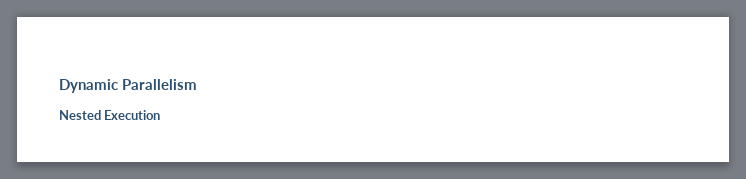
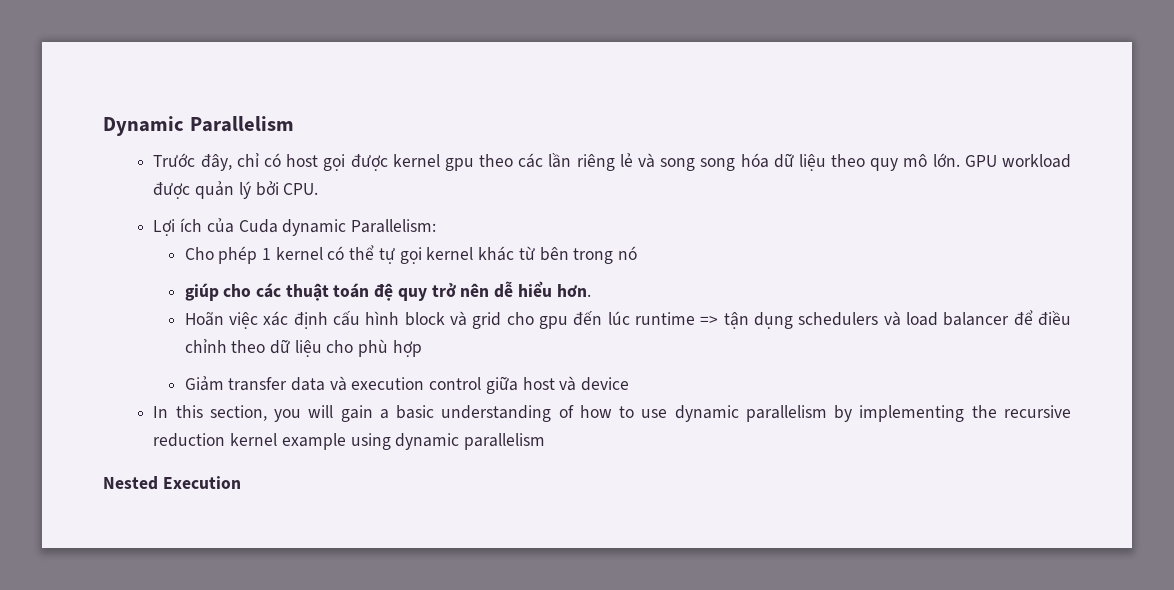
(197, 84) none -> [153,153,1072,171] [153,181,319,199] [153,218,437,236] [184,245,637,264] [184,281,591,301] [184,310,1071,329] [184,339,422,357] [184,376,630,394] [153,405,1071,422] [153,433,546,450] // Trước đây, chỉ có host gọi được kernel gpu theo các lần riêng lẻ và song song hóa dữ liệu theo quy mô lớn. GPU workload được quản lý bởi CPU. // Lợi ích của Cuda dynamic Parallelism: // Cho phép 1 kernel có thể tự gọi kernel khác từ bên trong nó // giúp cho các thuật toán đệ quy trở nên dễ hiểu hơn. // Hoãn việc xác định cấu hình block và grid cho gpu đến lúc runtime => tận dụng schedulers và load balancer để điều chỉnh theo dữ liệu cho phù hợp // Giảm transfer data và execution control giữa host và device // In this section, you will gain a basic understanding of how to use dynamic parallelism by implementing the recursive reduction kernel example using dynamic parallelism

